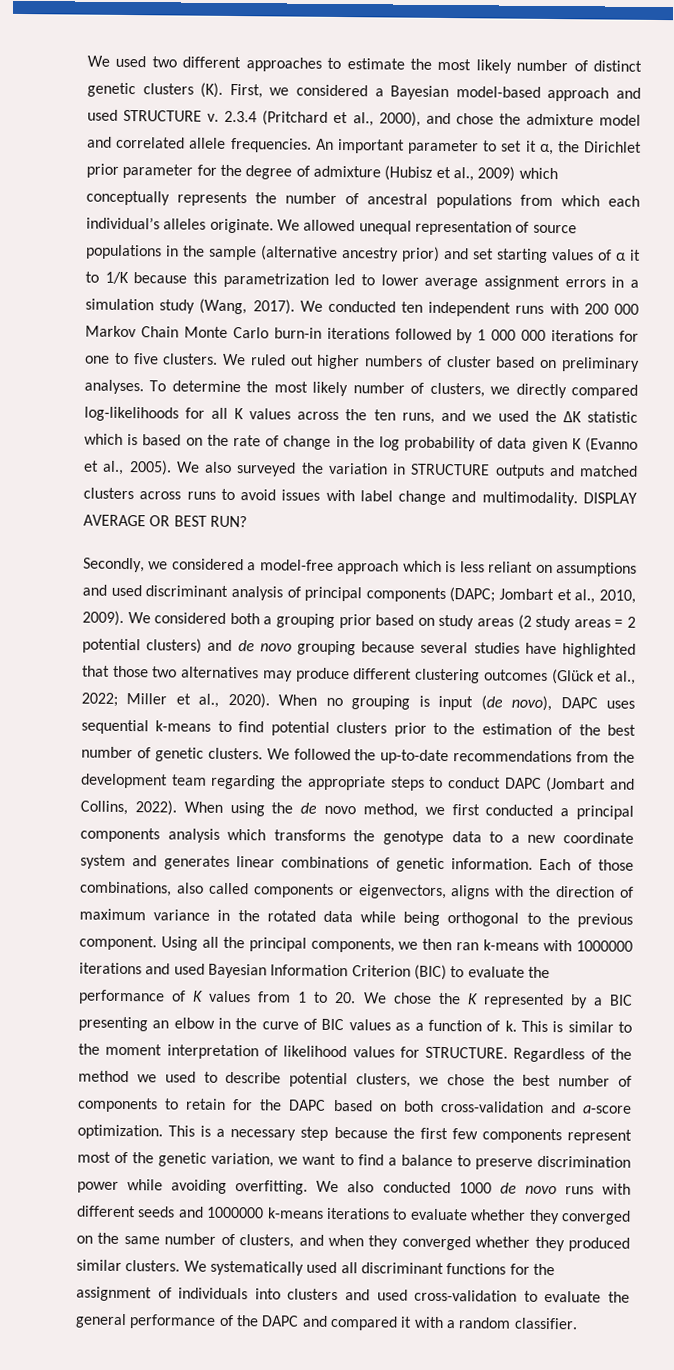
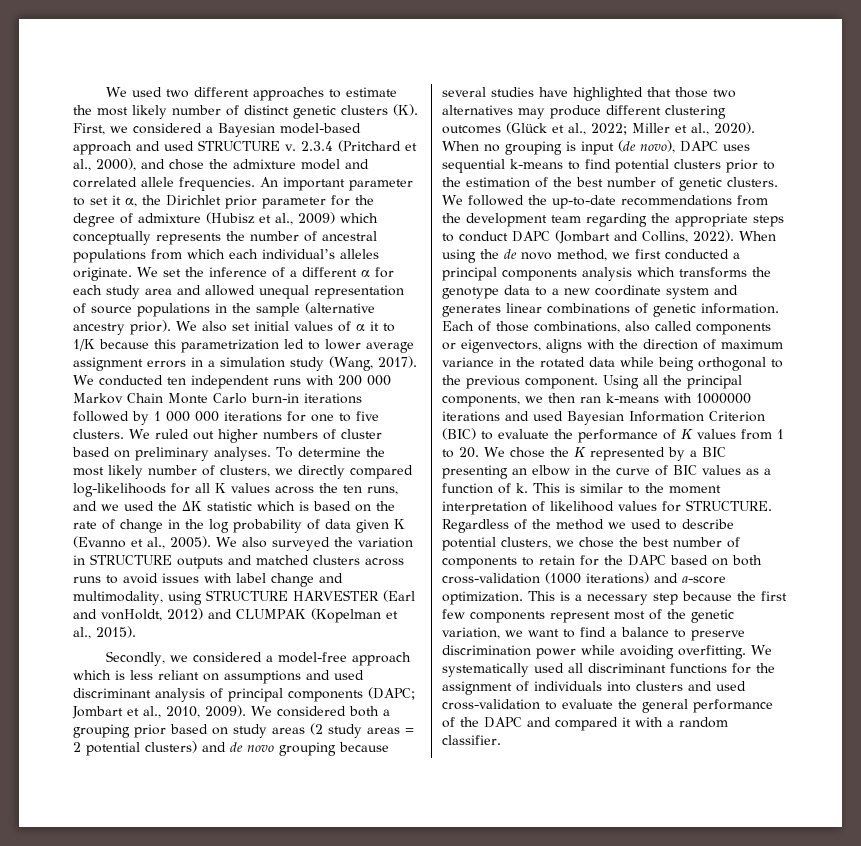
(300, 225) none -> [163,267,394,278] [73,285,201,299] set the inference of a different α for each study area and
[401,246,548,263] prior) and set starting -> [130,320,289,335] prior). We also set initial
[481,491,637,507] [83,514,247,528] multimodality. DISPLAY AVERAGE OR BEST RUN? -> [73,590,415,605] [73,608,398,623] [73,626,136,639] multimodality, using STRUCTURE HARVESTER (Earl and vonHoldt, 2012) and CLUMPAK (Kopelman et al., 2015).
(544, 1106) none -> [545,572,649,584] (1000 iterations)
[347,1181,632,1195] [76,1205,631,1225] [76,1232,630,1252] [76,1259,207,1272] also conducted 1000 de novo runs with different seeds and 1000000 k-means iterations to evaluate whether they converged on the same number of clusters, and when they converged whether they produced similar clusters. We -> (772, 650) none

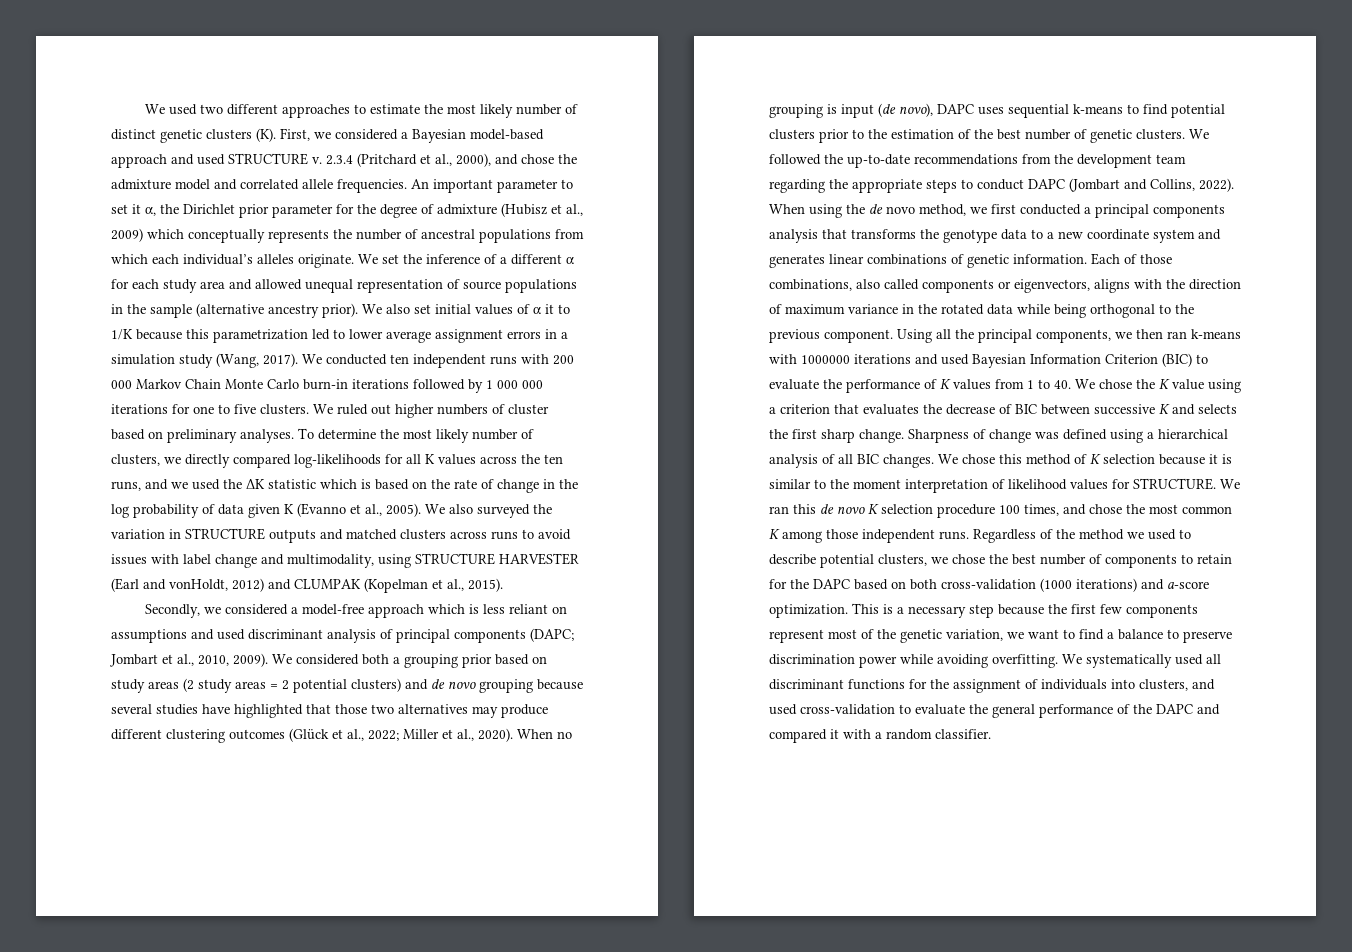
[637,267,675,277] which -> [822,229,847,239] that
[459,447,479,458] 20. -> [1054,380,1071,389] 40.
[590,447,726,461] [442,465,771,479] [442,483,560,494] represented by a BIC presenting an elbow in the curve of BIC values as a function of k. This -> [1172,379,1241,393] [769,404,1237,415] [769,429,1228,443] [769,454,1218,468] value using a criterion that evaluates the decrease of BIC between successive K and selects the first sharp change. Sharpness of change was defined using a hierarchical analysis of all BIC changes. We chose this method of K selection because it
(772, 505) none -> [1220,479,1240,489] [769,504,1232,518] [769,529,969,543] We ran this de novo K selection procedure 100 times, and chose the most common K among those independent runs.
[636,681,683,691] clusters -> [1139,679,1188,691] clusters,

